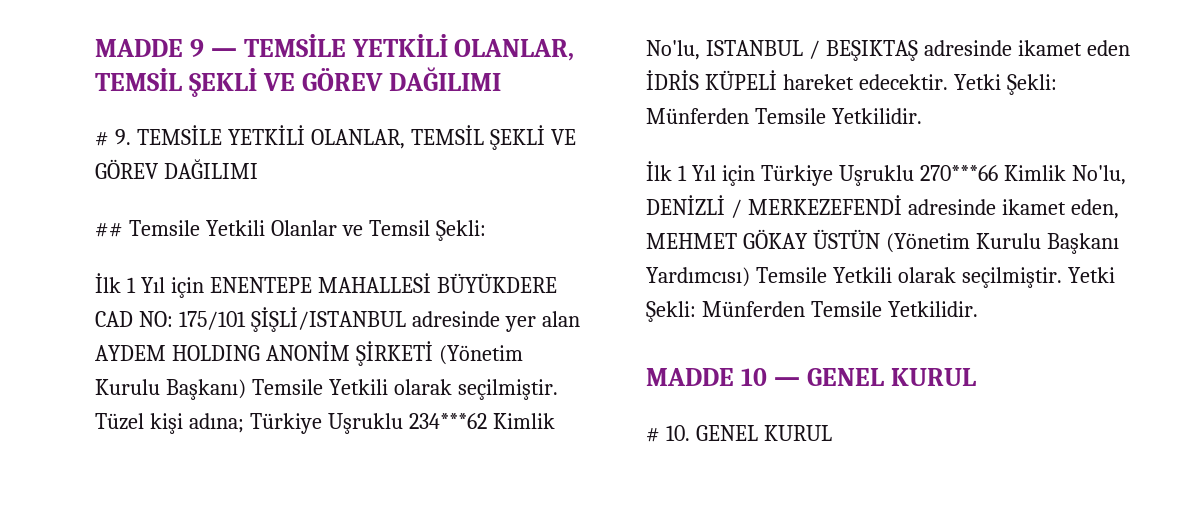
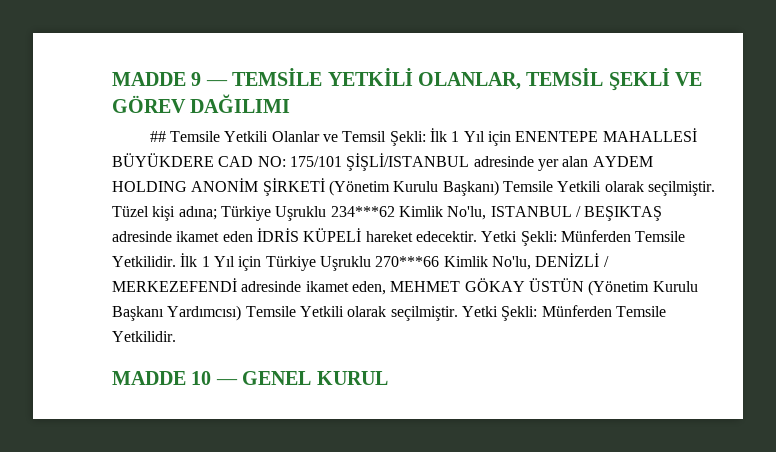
[95,125,576,150] [95,159,258,179] // # 9. TEMSİLE YETKİLİ OLANLAR, TEMSİL ŞEKLİ VE GÖREV DAĞILIMI -> (291, 103) none
(486, 230) // -> (426, 138) none
(922, 116) // -> (176, 261) none
[646,425,832,442] // # 10. GENEL KURUL -> (388, 378) none

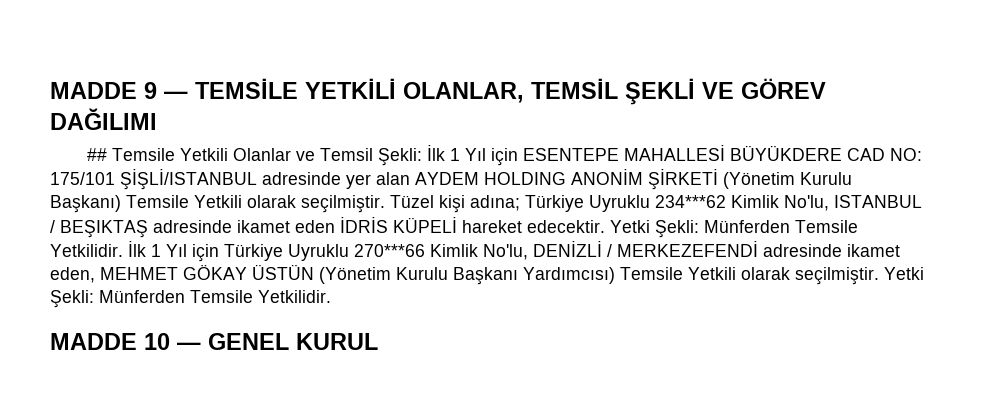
[515,131,599,142] ENENTEPE -> [522,148,619,161] ESENTEPE
[275,206,327,221] Uşruklu -> [589,195,650,212] Uyruklu
[319,256,371,271] Uşruklu -> [288,244,349,261] Uyruklu

